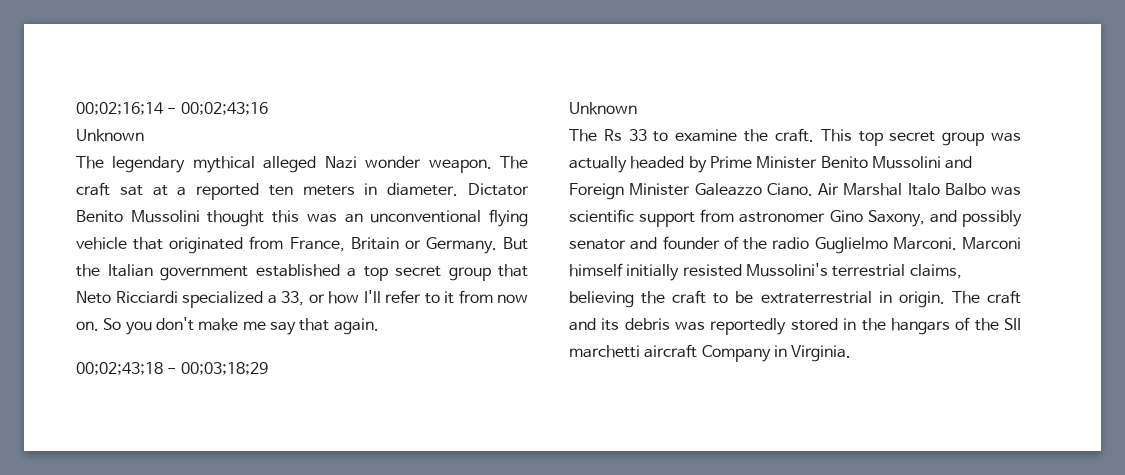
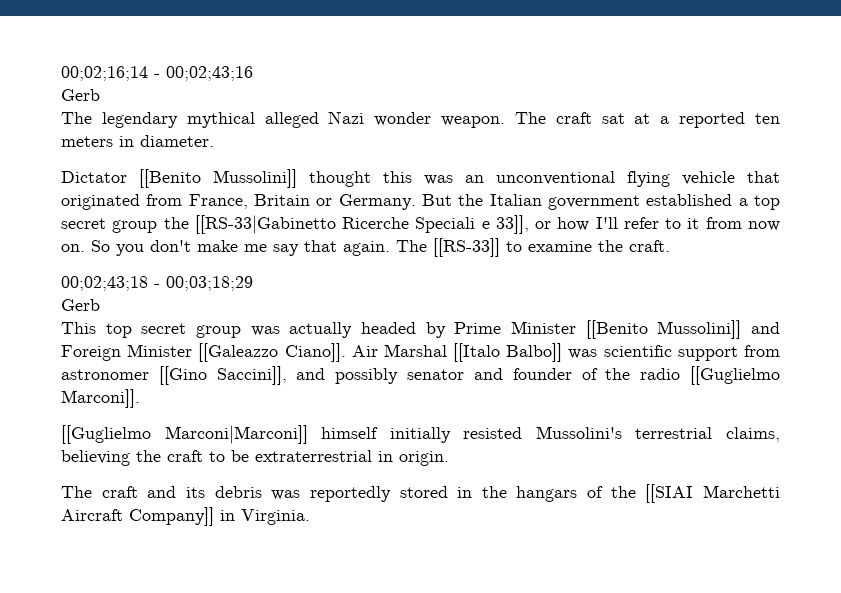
[76,129,144,142] Unknown -> [61,89,100,101] Gerb
[467,183,529,196] [76,210,200,223] Dictator Benito Mussolini -> [61,169,297,188] // Dictator [[Benito Mussolini]]
[498,264,528,277] [76,291,304,308] that Neto Ricciardi specialized a 33, -> [163,215,529,234] the [[RS-33|Gabinetto Ricerche Speciali e 33]],
[76,362,268,375] [569,102,637,115] [569,128,814,142] // 00;02;43;18 - 00;03;18;29 // Unknown // The Rs 33 to examine the craft. -> [396,238,670,257] [61,276,253,291] [61,299,100,311] The [[RS-33]] to examine the craft. // 00;02;43;18 - 00;03;18;29 // Gerb //
[820,156,941,169] Benito Mussolini -> [585,320,742,339] [[Benito Mussolini]]
[694,183,986,196] Galeazzo Ciano. Air Marshal Italo Balbo -> [198,343,563,362] [[Galeazzo Ciano]]. Air Marshal [[Italo Balbo]]
[829,210,925,227] Gino Saxony, -> [158,366,287,385] [[Gino Saccini]],
[814,237,1021,254] Guglielmo Marconi. Marconi -> [690,366,781,385] [61,389,140,408] [61,425,308,444] [[Guglielmo Marconi]]. // [[Guglielmo Marconi|Marconi]]
(945, 299) none -> (449, 458) //
[1004,318,1022,330] [569,344,771,362] SII marchetti aircraft Company -> [645,484,780,503] [61,507,214,526] [[SIAI Marchetti Aircraft Company]]

